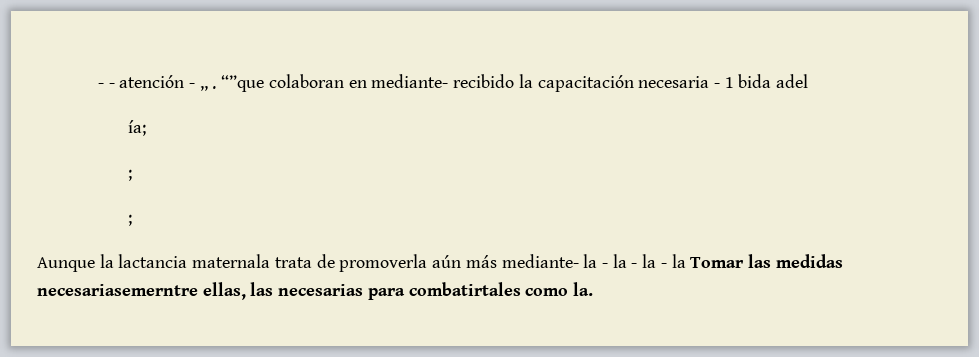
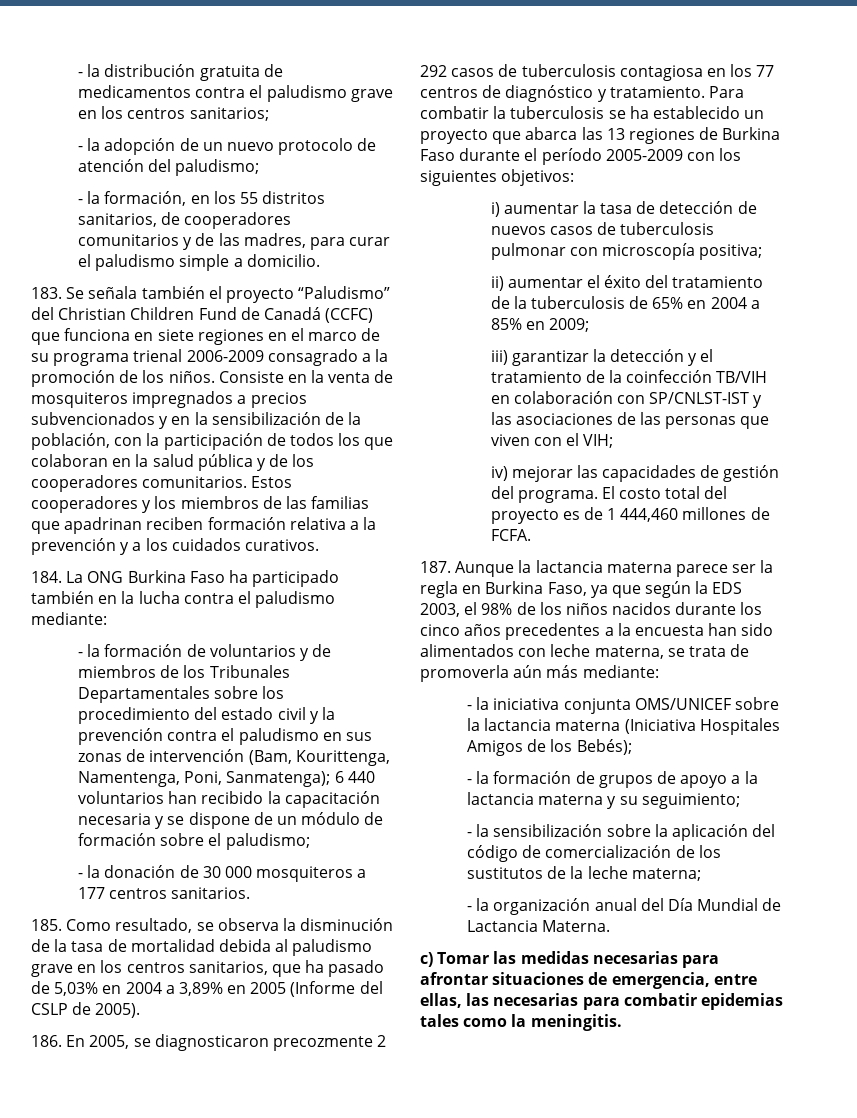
[97,74,809,92] [128,120,147,136] [128,169,133,181] [128,214,133,226] [37,254,271,272] - - atención - ,, . “”que colaboran en mediante- recibido la capacitación necesaria - 1 bida adel // ía; // ; // ; // Aunque la lactancia maternala -> [78,64,283,81] [78,85,393,102] [78,106,269,121] [78,138,377,155] [78,159,260,176] [78,191,326,206] [78,212,292,229] [78,233,391,250] [78,254,320,271] [31,286,391,303] [31,307,374,323] [31,328,381,345] [31,349,389,366] [31,370,394,387] [31,391,307,408] [31,412,362,429] [31,433,394,450] [31,454,315,471] [31,475,293,492] [31,496,370,513] [31,517,377,534] [31,538,319,555] [31,570,340,587] [31,591,336,608] [31,612,107,625] [78,644,332,661] [78,665,290,678] [78,686,285,703] [78,707,335,724] [78,728,372,745] [78,749,390,766] [78,771,375,787] [78,791,380,808] [78,812,384,829] [78,833,310,850] [78,865,367,882] [78,887,251,899] [31,918,394,933] [31,939,373,956] [31,960,385,977] [31,981,383,997] [31,1002,141,1018] [31,1034,387,1051] [420,64,775,81] [420,85,744,102] [420,106,765,119] [420,127,781,144] [420,148,742,165] [420,169,575,186] [490,201,757,217] [490,222,715,235] [490,243,763,260] [490,275,764,291] [490,296,760,309] [490,318,589,332] [490,349,714,366] [490,370,768,383] [490,391,763,408] [490,412,770,429] [490,433,614,448] [490,465,780,482] [490,486,728,503] [490,507,770,524] [490,529,531,541] [420,560,774,577] [420,581,743,598] [420,602,763,617] [420,623,774,640] [420,644,685,659] - la distribución gratuita de medicamentos contra el paludismo grave en los centros sanitarios; // - la adopción de un nuevo protocolo de atención del paludismo; // - la formación, en los 55 distritos sanitarios, de cooperadores comunitarios y de las madres, para curar el paludismo simple a domicilio. // 183. Se señala también el proyecto “Paludismo” del Christian Children Fund de Canadá (CCFC) que funciona en siete regiones en el marco de su programa trienal 2006-2009 consagrado a la promoción de los niños. Consiste en la venta de mosquiteros impregnados a precios subvencionados y en la sensibilización de la población, con la participación de todos los que colaboran en la salud pública y de los cooperadores comunitarios. Estos cooperadores y los miembros de las familias que apadrinan reciben formación relativa a la prevención y a los cuidados curativos. // 184. La ONG Burkina Faso ha participado también en la lucha contra el paludismo mediante: // - la formación de voluntarios y de miembros de los Tribunales Departamentales sobre los procedimiento del estado civil y la prevención contra el paludismo en sus zonas de intervención (Bam, Kourittenga, Namentenga, Poni, Sanmatenga); 6 440 voluntarios han recibido la capacitación necesaria y se dispone de un módulo de formación sobre el paludismo; // - la donación de 30 000 mosquiteros a 177 centros sanitarios. // 185. Como resultado, se observa la disminución de la tasa de mortalidad debida al paludismo grave en los centros sanitarios, que ha pasado de 5,03% en 2004 a 3,89% en 2005 (Informe del CSLP de 2005). // 186. En 2005, se diagnosticaron precozmente 2 292 casos de tuberculosis contagiosa en los 77 centros de diagnóstico y tratamiento. Para combatir la tuberculosis se ha establecido un proyecto que abarca las 13 regiones de Burkina Faso durante el período 2005-2009 con los siguientes objetivos: // i) aumentar la tasa de detección de nuevos casos de tuberculosis pulmonar con microscopía positiva; // ii) aumentar el éxito del tratamiento de la tuberculosis de 65% en 2004 a 85% en 2009; // iii) garantizar la detección y el tratamiento de la coinfección TB/VIH en colaboración con SP/CNLST-IST y las asociaciones de las personas que viven con el VIH; // iv) mejorar las capacidades de gestión del programa. El costo total del proyecto es de 1 444,460 millones de FCFA. // 187. Aunque la lactancia materna parece ser la regla en Burkina Faso, ya que según la EDS 2003, el 98% de los niños nacidos durante los cinco años precedentes a la encuesta han sido alimentados con leche materna, se
[501,254,843,268] [37,282,594,300] mediante- la - la - la - la Tomar las medidas necesariasemerntre ellas, las necesarias para combatirtales como la. -> [582,665,659,678] [467,697,779,714] [467,718,780,735] [467,739,632,756] [467,771,758,788] [467,792,740,809] [467,824,776,841] [467,845,721,862] [467,866,701,881] [467,898,782,915] [467,920,611,932] [420,951,719,968] [420,972,757,989] [420,993,783,1010] [420,1014,622,1031] mediante: // - la iniciativa conjunta OMS/UNICEF sobre la lactancia materna (Iniciativa Hospitales Amigos de los Bebés); // - la formación de grupos de apoyo a la lactancia materna y su seguimiento; // - la sensibilización sobre la aplicación del código de comercialización de los sustitutos de la leche materna; // - la organización anual del Día Mundial de Lactancia Materna. // c) Tomar las medidas necesarias para afrontar situaciones de emergencia, entre ellas, las necesarias para combatir epidemias tales como la meningitis.

